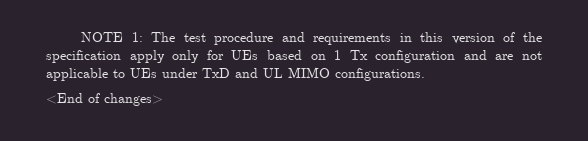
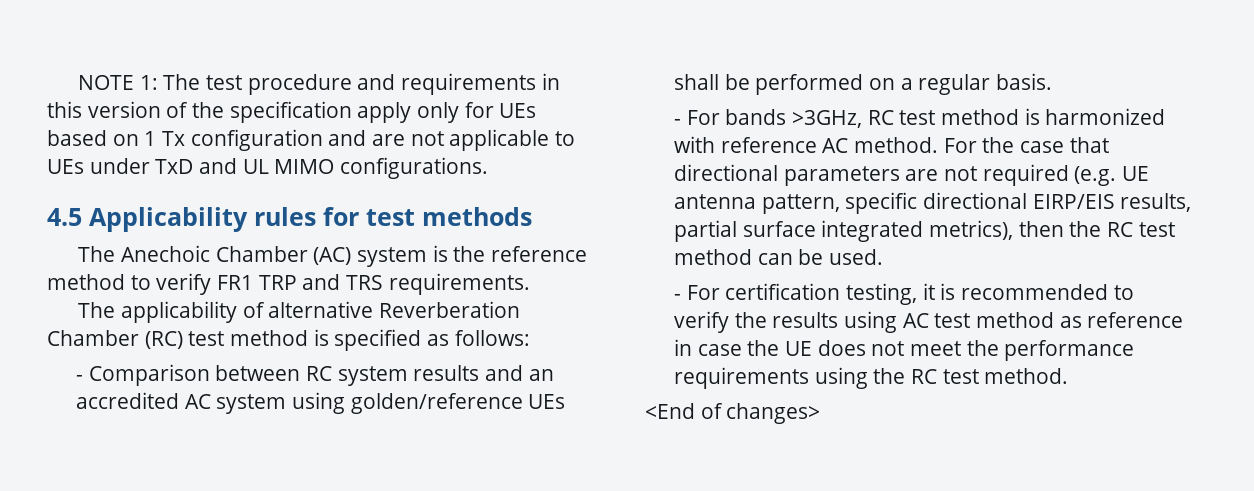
(425, 74) none -> [47,207,532,232] [78,245,587,267] [47,273,530,295] [78,301,520,323] [47,329,530,351] [75,364,554,386] [75,392,566,414] [673,73,1052,95] [673,108,1166,128] [673,136,1109,153] [673,164,1149,186] [673,192,1192,214] [673,220,1175,242] [673,249,883,265] [673,283,1134,305] [673,311,1184,333] [673,339,1135,361] [673,367,1069,389] // 4.5 Applicability rules for test methods // The Anechoic Chamber (AC) system is the reference method to verify FR1 TRP and TRS requirements. // The applicability of alternative Reverberation Chamber (RC) test method is specified as follows: // - Comparison between RC system results and an accredited AC system using golden/reference UEs shall be performed on a regular basis. // - For bands >3GHz, RC test method is harmonized with reference AC method. For the case that directional parameters are not required (e.g. UE antenna pattern, specific directional EIRP/EIS results, partial surface integrated metrics), then the RC test method can be used. // - For certification testing, it is recommended to verify the results using AC test method as reference in case the UE does not meet the performance requirements using the RC test method.

